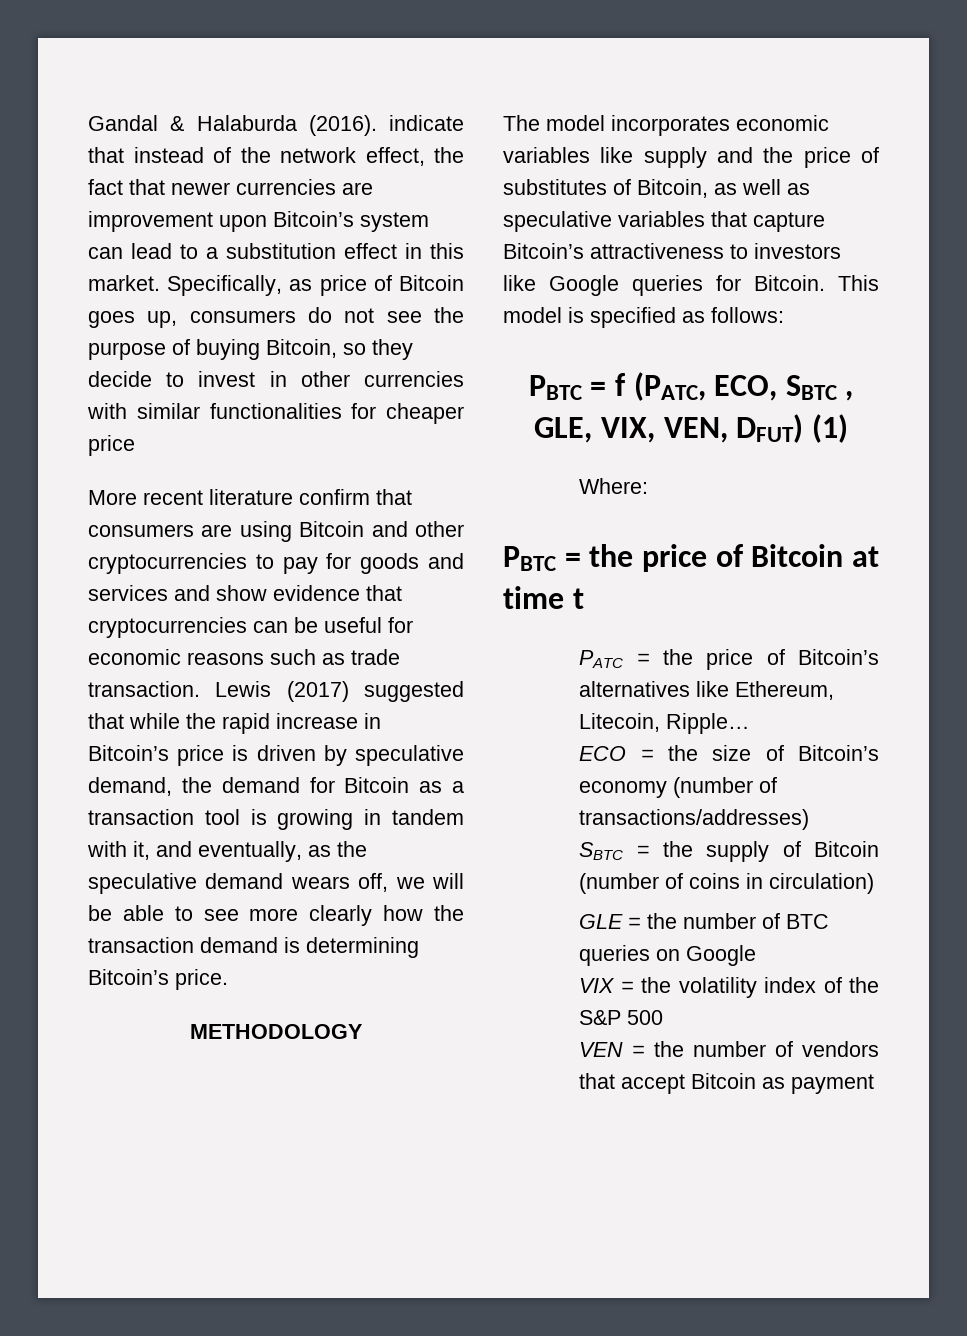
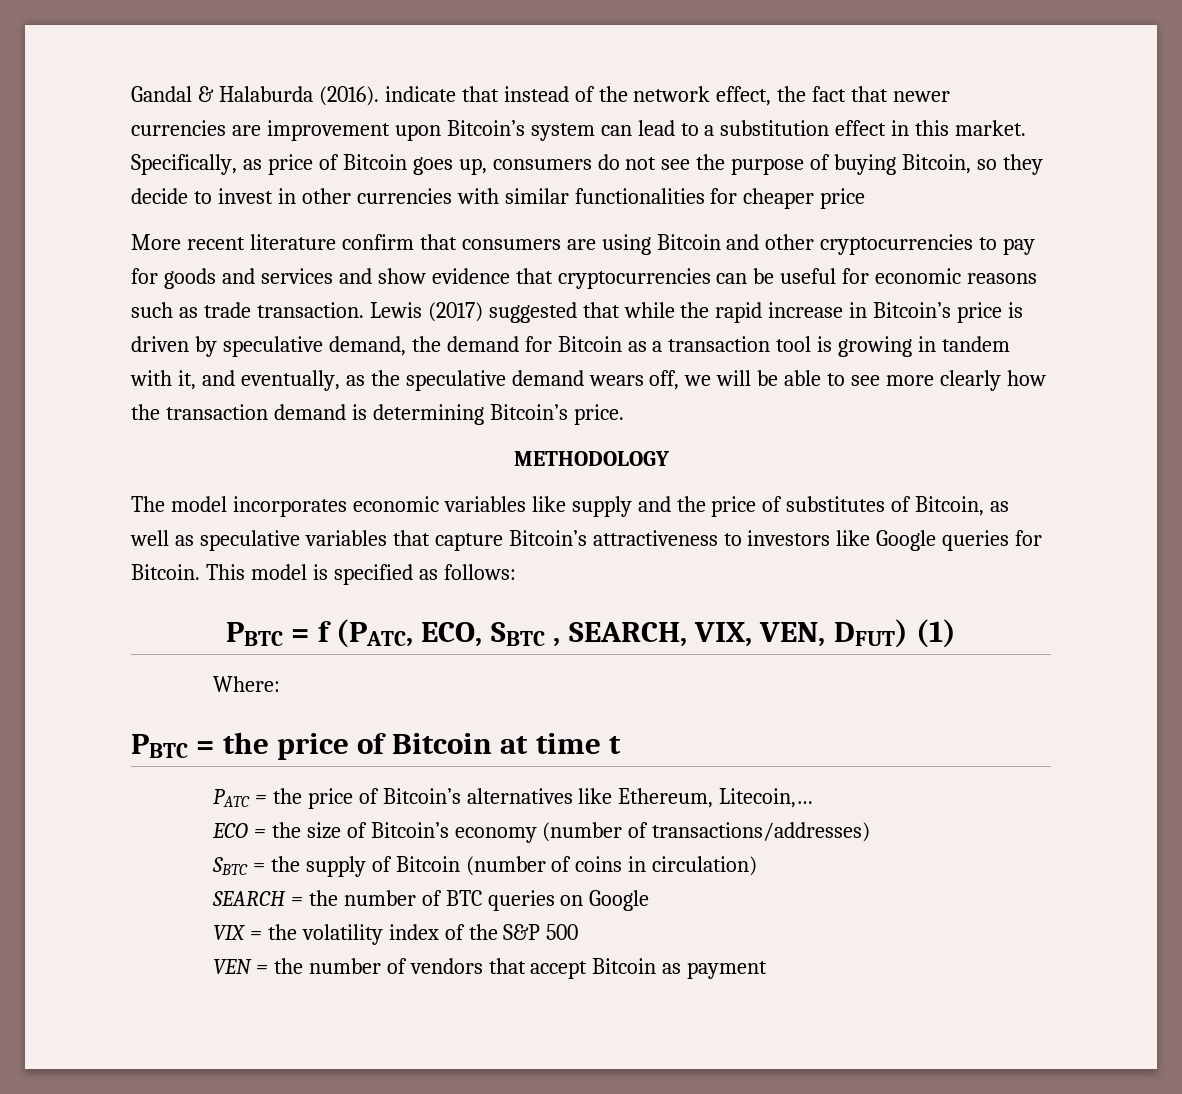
[534,417,593,443] GLE, -> [568,622,687,647] SEARCH,
[579,713,751,734] Litecoin, Ripple… -> [719,788,814,808] Litecoin,…
[579,914,624,929] GLE -> [211,891,286,906] SEARCH

